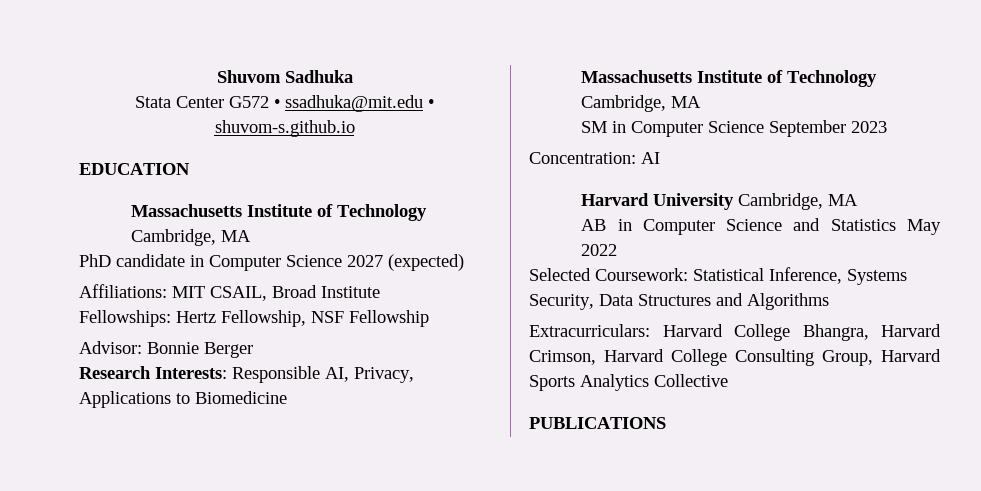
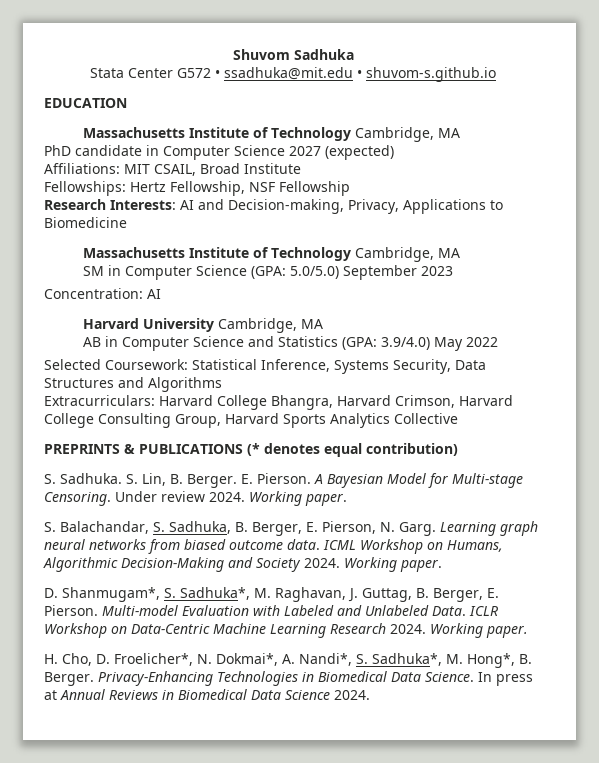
[79,341,253,358] // Advisor: Bonnie Berger -> (350, 188) none
[232,366,349,383] Responsible AI, -> [180,199,344,214] AI and Decision-making,
(765, 127) none -> [251,266,340,279] (GPA: 5.0/5.0)
(896, 225) none -> [342,337,431,350] (GPA: 3.9/4.0)
[529,417,666,429] PUBLICATIONS -> [44,443,458,457] [44,473,523,488] [44,491,347,506] [44,521,538,536] [44,539,503,554] [43,557,442,572] [44,587,499,602] [44,605,498,616] [44,623,528,638] [44,653,532,668] [44,671,533,686] [44,689,370,700] PREPRINTS & PUBLICATIONS (* denotes equal contribution) // S. Sadhuka. S. Lin, B. Berger. E. Pierson. A Bayesian Model for Multi-stage Censoring. Under review 2024. Working paper. // S. Balachandar, S. Sadhuka, B. Berger, E. Pierson, N. Garg. Learning graph neural networks from biased outcome data. ICML Workshop on Humans, Algorithmic Decision-Making and Society 2024. Working paper. // D. Shanmugam*, S. Sadhuka*, M. Raghavan, J. Guttag, B. Berger, E. Pierson. Multi-model Evaluation with Labeled and Unlabeled Data. ICLR Workshop on Data-Centric Machine Learning Research 2024. Working paper. // H. Cho, D. Froelicher*, N. Dokmai*, A. Nandi*, S. Sadhuka*, M. Hong*, B. Berger. Privacy-Enhancing Technologies in Biomedical Data Science. In press at Annual Reviews in Biomedical Data Science 2024.

